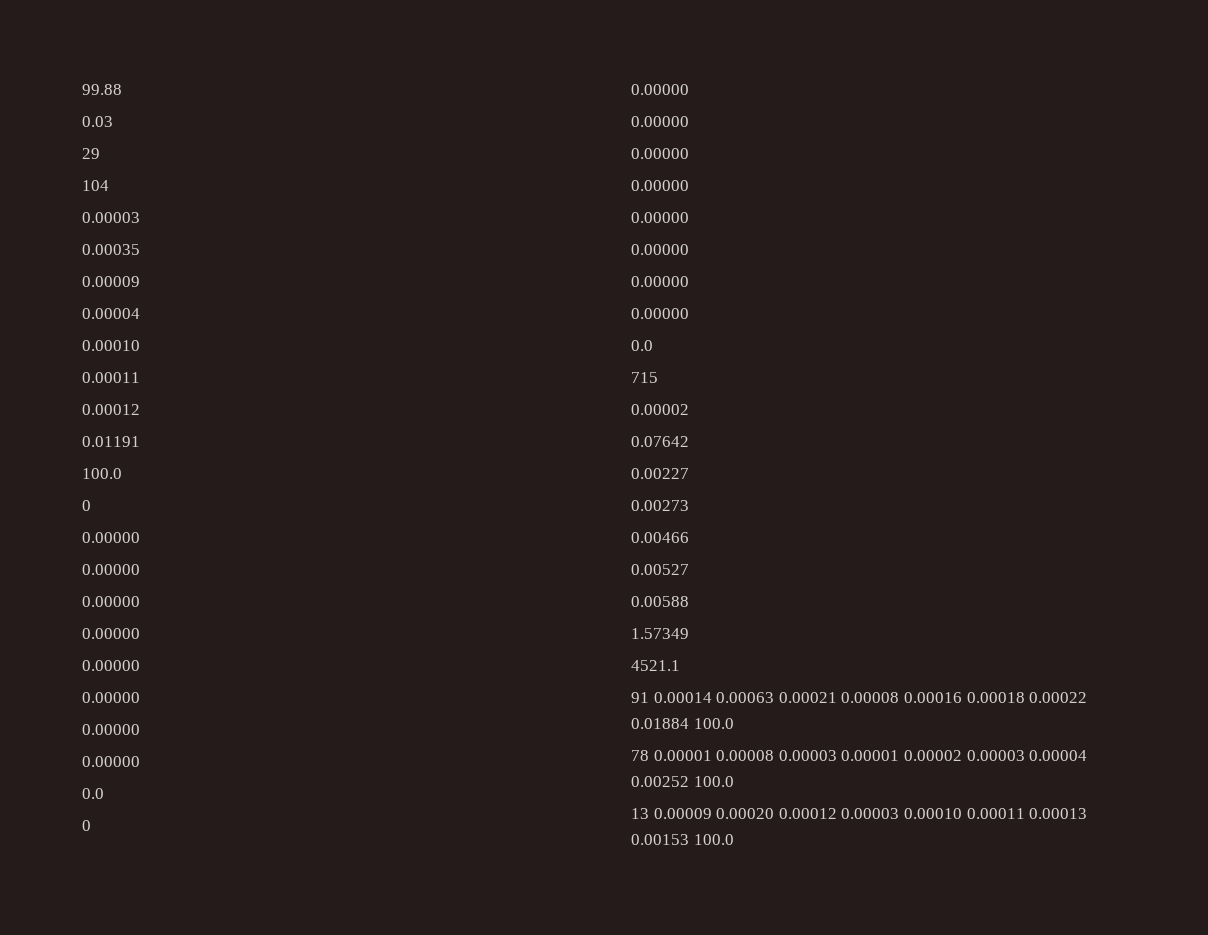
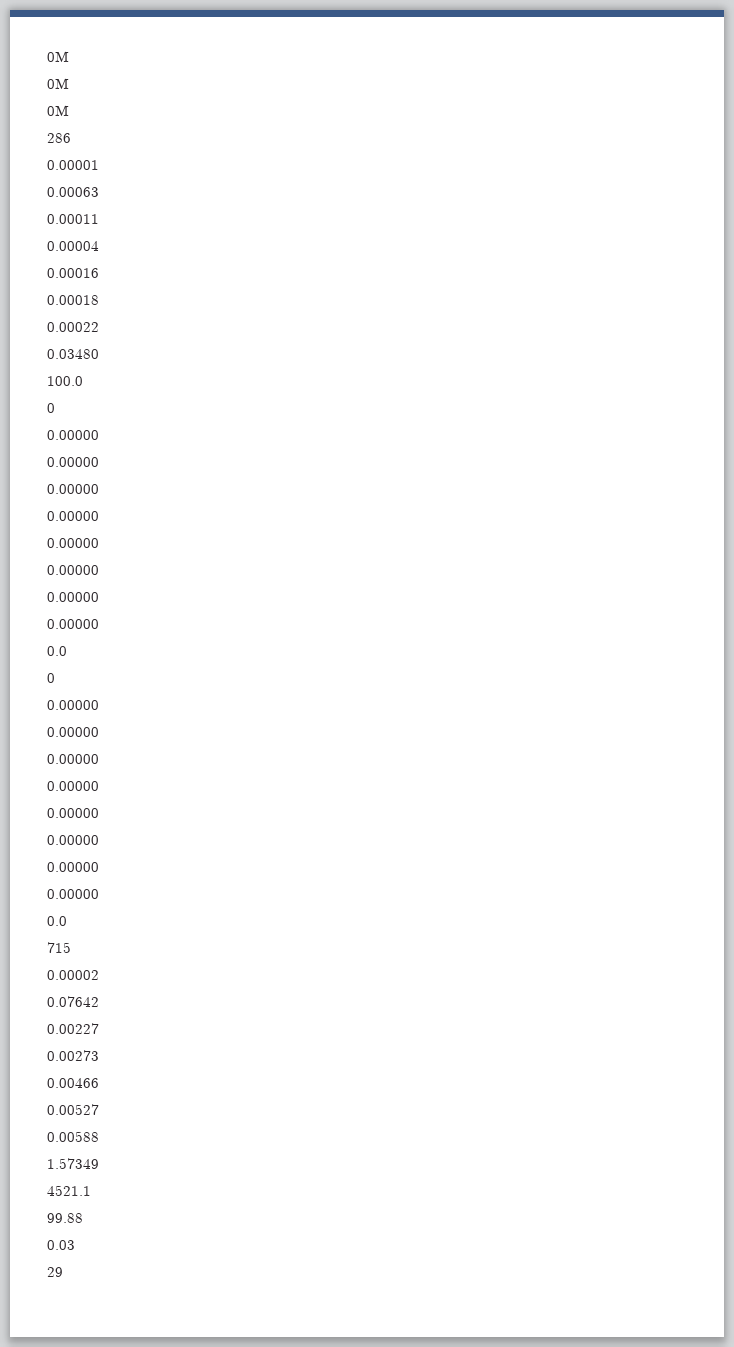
[82,84,122,95] [82,116,113,127] [82,148,100,159] [82,180,109,191] [82,212,140,223] [82,244,140,255] [82,276,140,287] [82,308,140,319] [82,340,140,351] [82,372,140,383] [82,404,140,415] [82,436,140,447] 99.88 // 0.03 // 29 // 104 // 0.00003 // 0.00035 // 0.00009 // 0.00004 // 0.00010 // 0.00011 // 0.00012 // 0.01191 -> [47,51,69,62] [47,78,69,89] [47,105,69,116] [47,133,71,143] [47,160,99,170] [47,187,99,197] [47,214,99,224] [47,241,99,251] [47,268,99,278] [47,295,99,305] [47,322,99,332] [47,349,99,359] 0M // 0M // 0M // 286 // 0.00001 // 0.00063 // 0.00011 // 0.00004 // 0.00016 // 0.00018 // 0.00022 // 0.03480
[631,692,1088,703] [631,718,734,729] [631,750,1088,761] [631,776,734,787] [631,808,1088,819] [631,834,734,845] 91 0.00014 0.00063 0.00021 0.00008 0.00016 0.00018 0.00022 0.01884 100.0 // 78 0.00001 0.00008 0.00003 0.00001 0.00002 0.00003 0.00004 0.00252 100.0 // 13 0.00009 0.00020 0.00012 0.00003 0.00010 0.00011 0.00013 0.00153 100.0 -> [47,1213,83,1223] [47,1240,75,1250] [47,1267,63,1277] 99.88 // 0.03 // 29

